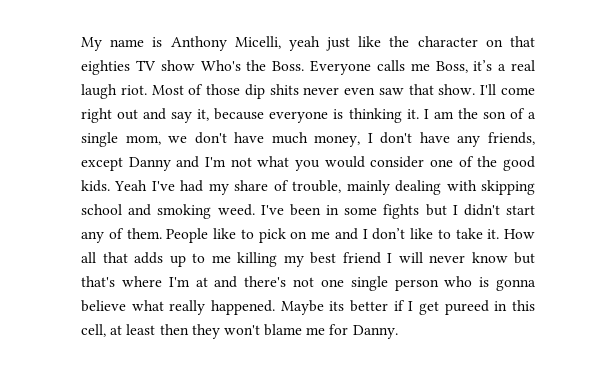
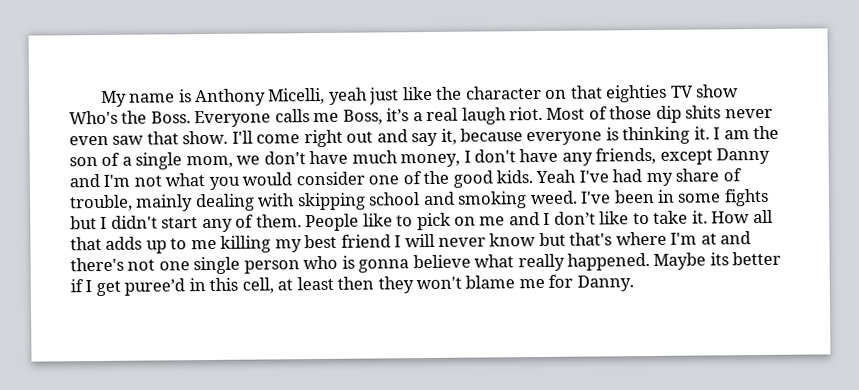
[444,300,489,315] pureed -> [124,278,186,296] puree’d

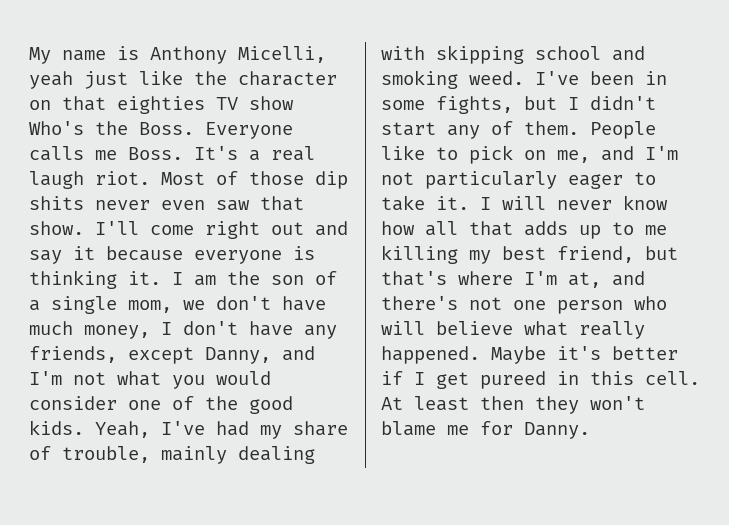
[342,108,410,125] Boss, it’s -> [128,146,238,160] Boss. It's
[440,128,457,145] it, -> [73,246,95,260] it
[716,147,771,165] Danny -> [205,347,271,364] Danny,
[535,169,577,184] Yeah -> [95,421,150,438] Yeah,
[723,188,769,207] fights -> [436,96,513,114] fights,
[479,210,751,226] me and I don’t like to take it. How -> [557,146,678,163] [381,171,656,189] [381,195,668,211] [381,221,415,235] me, and I'm not particularly eager to take it. I will never know how
[340,233,537,248] friend I will never know -> [557,246,634,263] friend,
[700,233,717,245] at -> [568,272,601,288] at,
[193,256,241,275] single -> (546, 305) none
[341,255,410,273] is gonna -> [381,321,425,335] will
[709,252,729,266] its -> [557,346,601,360] it's
[124,278,186,296] puree’d -> [480,371,546,389] pureed
[241,277,294,294] cell, at -> [645,371,700,385] [381,397,403,410] cell. At

